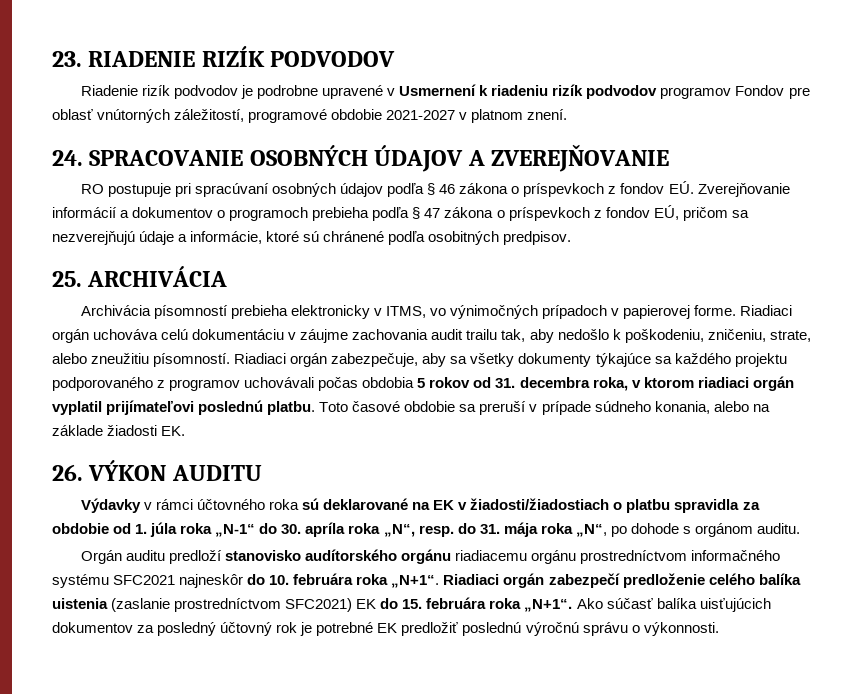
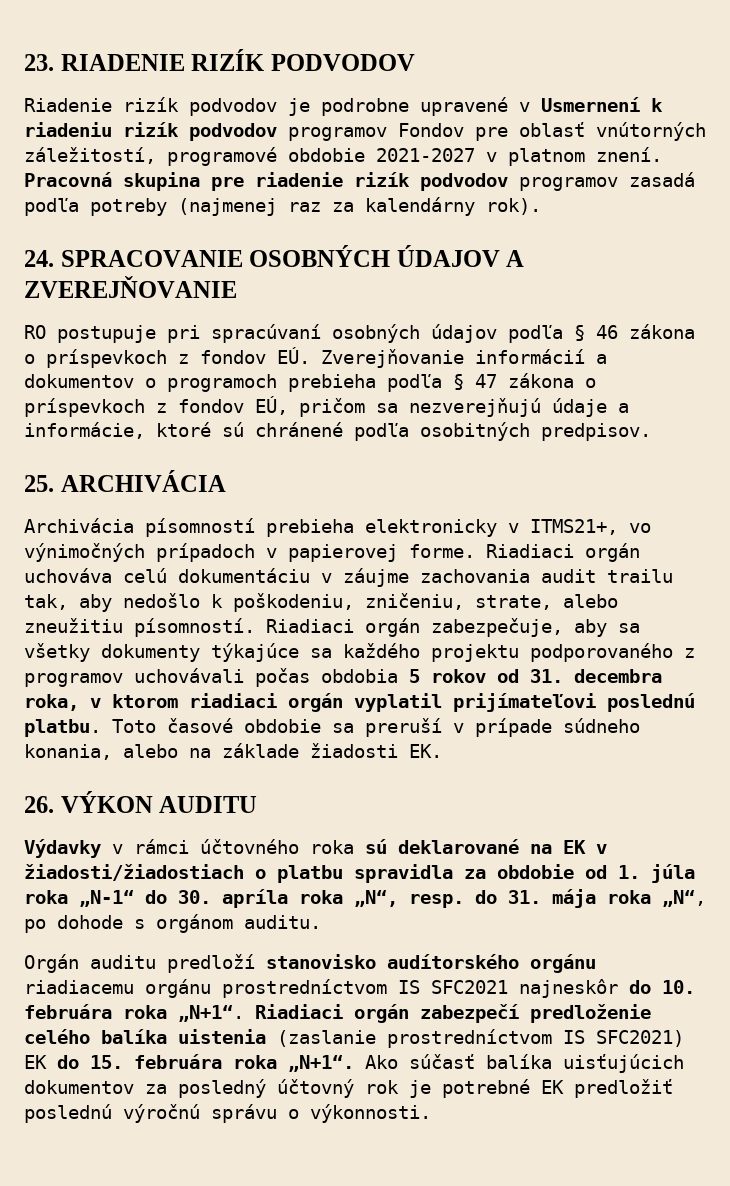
(568, 114) none -> [24,172,695,191] [24,197,541,216] Pracovná skupina pre riadenie rizík podvodov programov zasadá podľa potreby (najmenej raz za kalendárny rok).
[386,306,427,318] ITMS, -> [530,519,618,535] ITMS21+,
[691,550,781,561] [52,574,109,588] informačného systému -> [398,980,420,994] IS
(282, 605) none -> [563,1030,585,1044] IS

